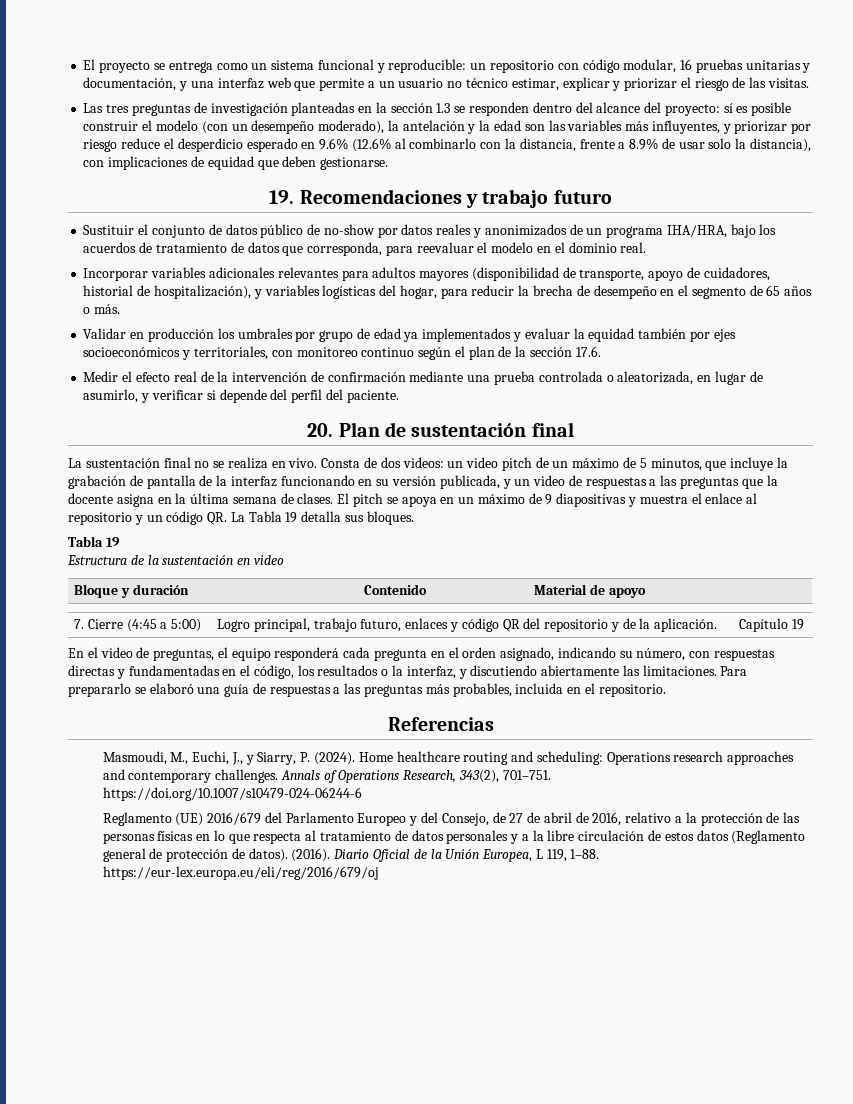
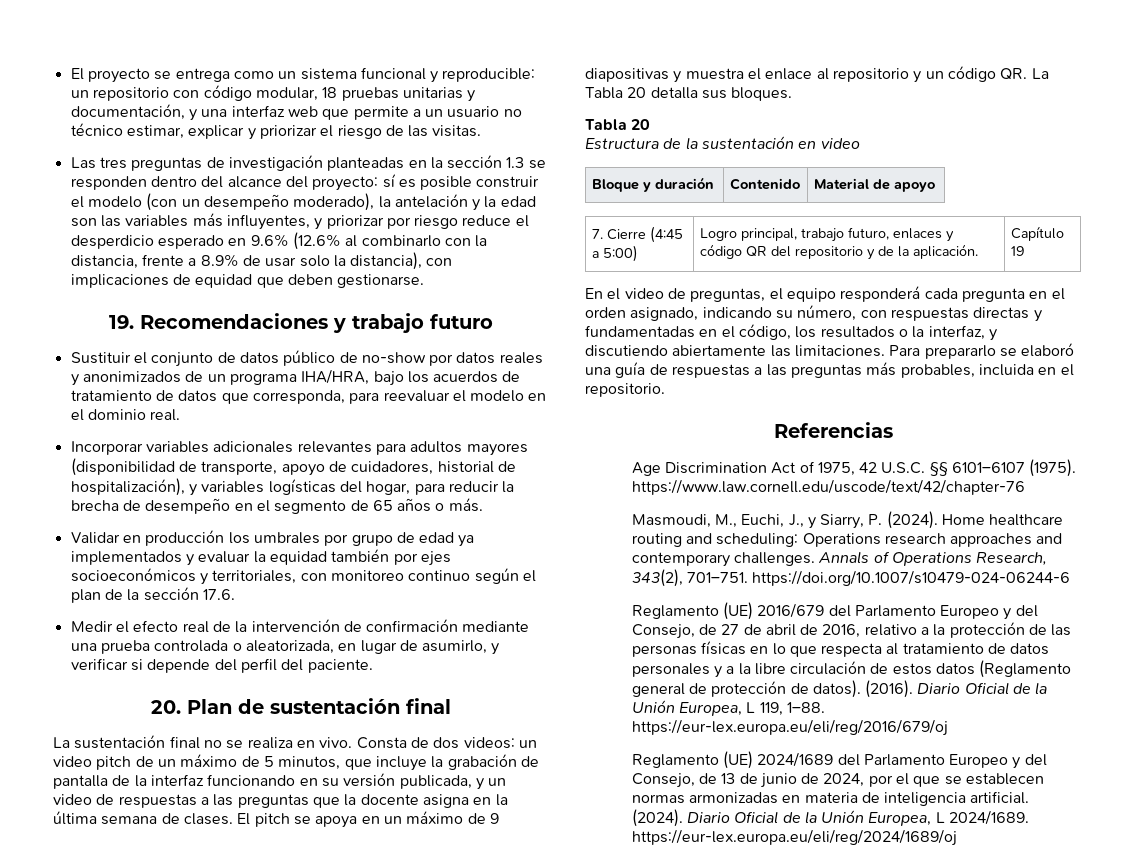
[680,59,693,70] 16 -> [322,87,338,98] 18
[285,512,298,523] 19 -> [627,87,647,98] 20
[105,537,120,547] 19 -> [631,119,651,130] 20
(494, 724) none -> [631,459,1077,477] [631,479,1025,495] // Age Discrimination Act of 1975, 42 U.S.C. §§ 6101–6107 (1975). https://www.law.cornell.edu/uscode/text/42/chapter-76
(379, 873) none -> [631,751,1047,769] [631,773,1045,788] [631,791,1030,806] [631,809,1030,827] [631,829,957,846] // Reglamento (UE) 2024/1689 del Parlamento Europeo y del Consejo, de 13 de junio de 2024, por el que se establecen normas armonizadas en materia de inteligencia artificial. (2024). Diario Oficial de la Unión Europea, L 2024/1689. https://eur-lex.europa.eu/eli/reg/2024/1689/oj

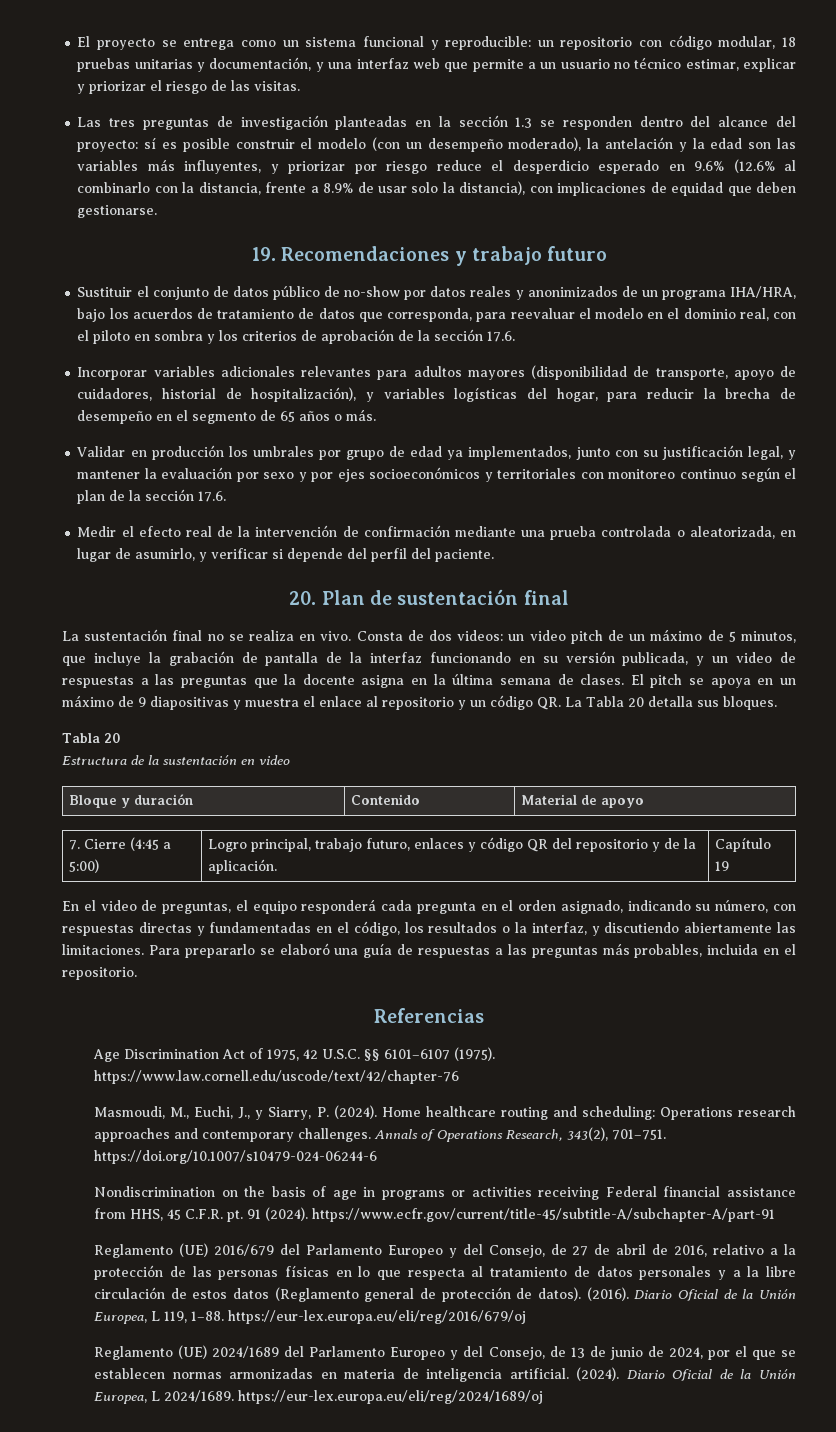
[150,409,181,421] real. -> [739,308,797,321] [77,329,516,344] real, con el piloto en sombra y los criterios de aprobación de la sección 17.6.
[70,549,390,566] implementados y evaluar la equidad también -> [468,445,797,460] [77,467,307,482] implementados, junto con su justificación legal, y mantener la evaluación por sexo y
[212,570,297,584] territoriales, -> [497,468,577,479] territoriales
(1071, 578) none -> [94,1186,796,1200] [94,1207,776,1222] // Nondiscrimination on the basis of age in programs or activities receiving Federal financial assistance from HHS, 45 C.F.R. pt. 91 (2024). https://www.ecfr.gov/current/title-45/subtitle-A/subchapter-A/part-91

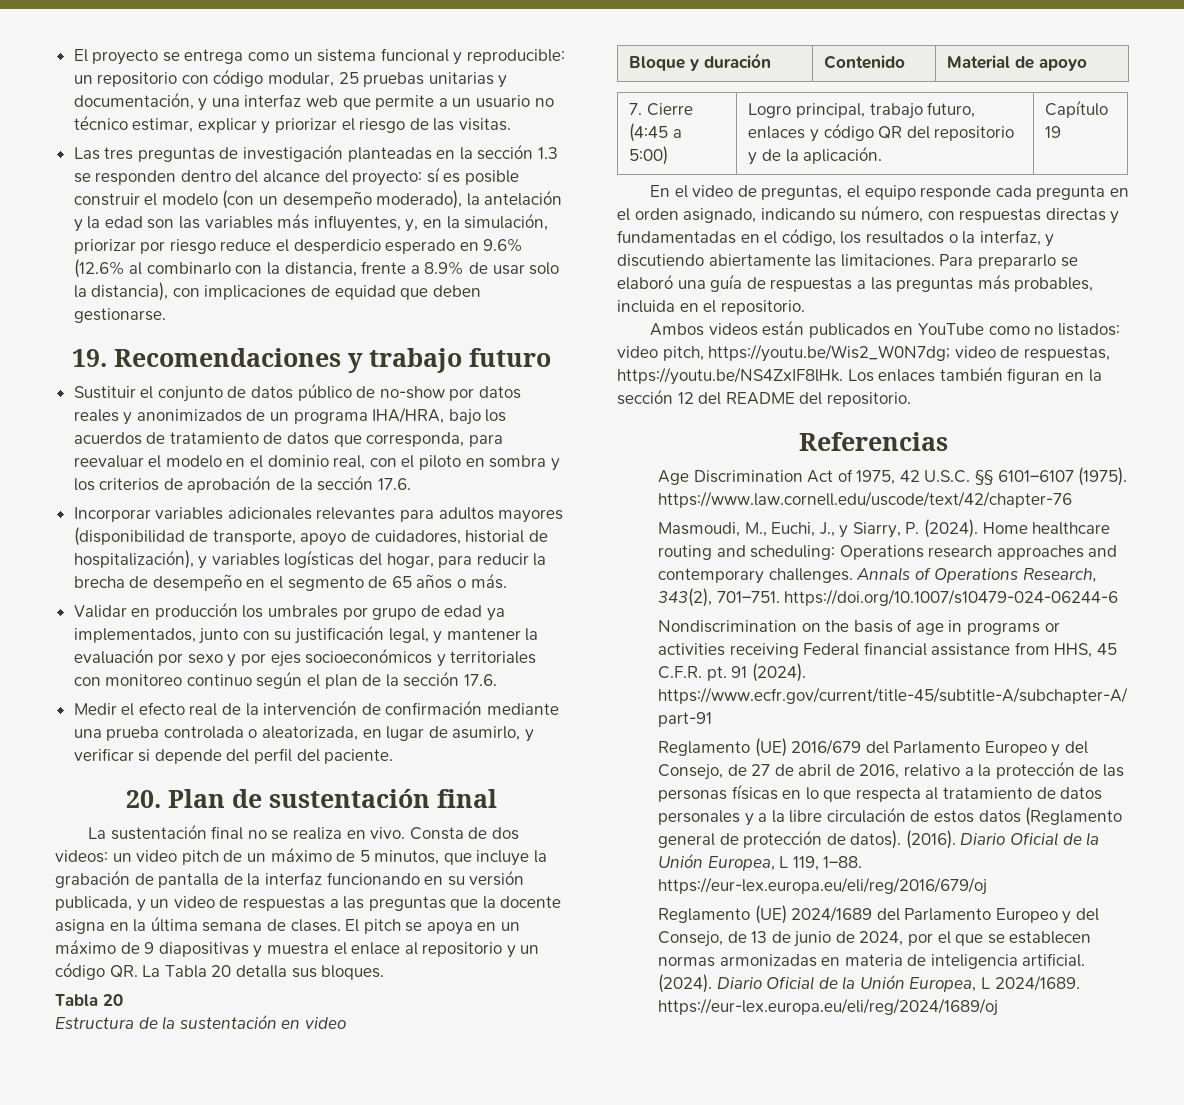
[781,37,796,47] 18 -> [338,72,359,84] 25
[270,164,279,174] y -> [405,213,549,232] y, en la simulación,
[301,899,377,914] responderá -> [920,185,992,200] responde
(137, 973) none -> [650,320,1120,338] [617,344,1110,362] [617,366,1102,385] [617,389,911,407] // Ambos videos están publicados en YouTube como no listados: video pitch, https://youtu.be/Wis2_W0N7dg; video de respuestas, https://youtu.be/NS4ZxIF8lHk. Los enlaces también figuran en la sección 12 del README del repositorio.

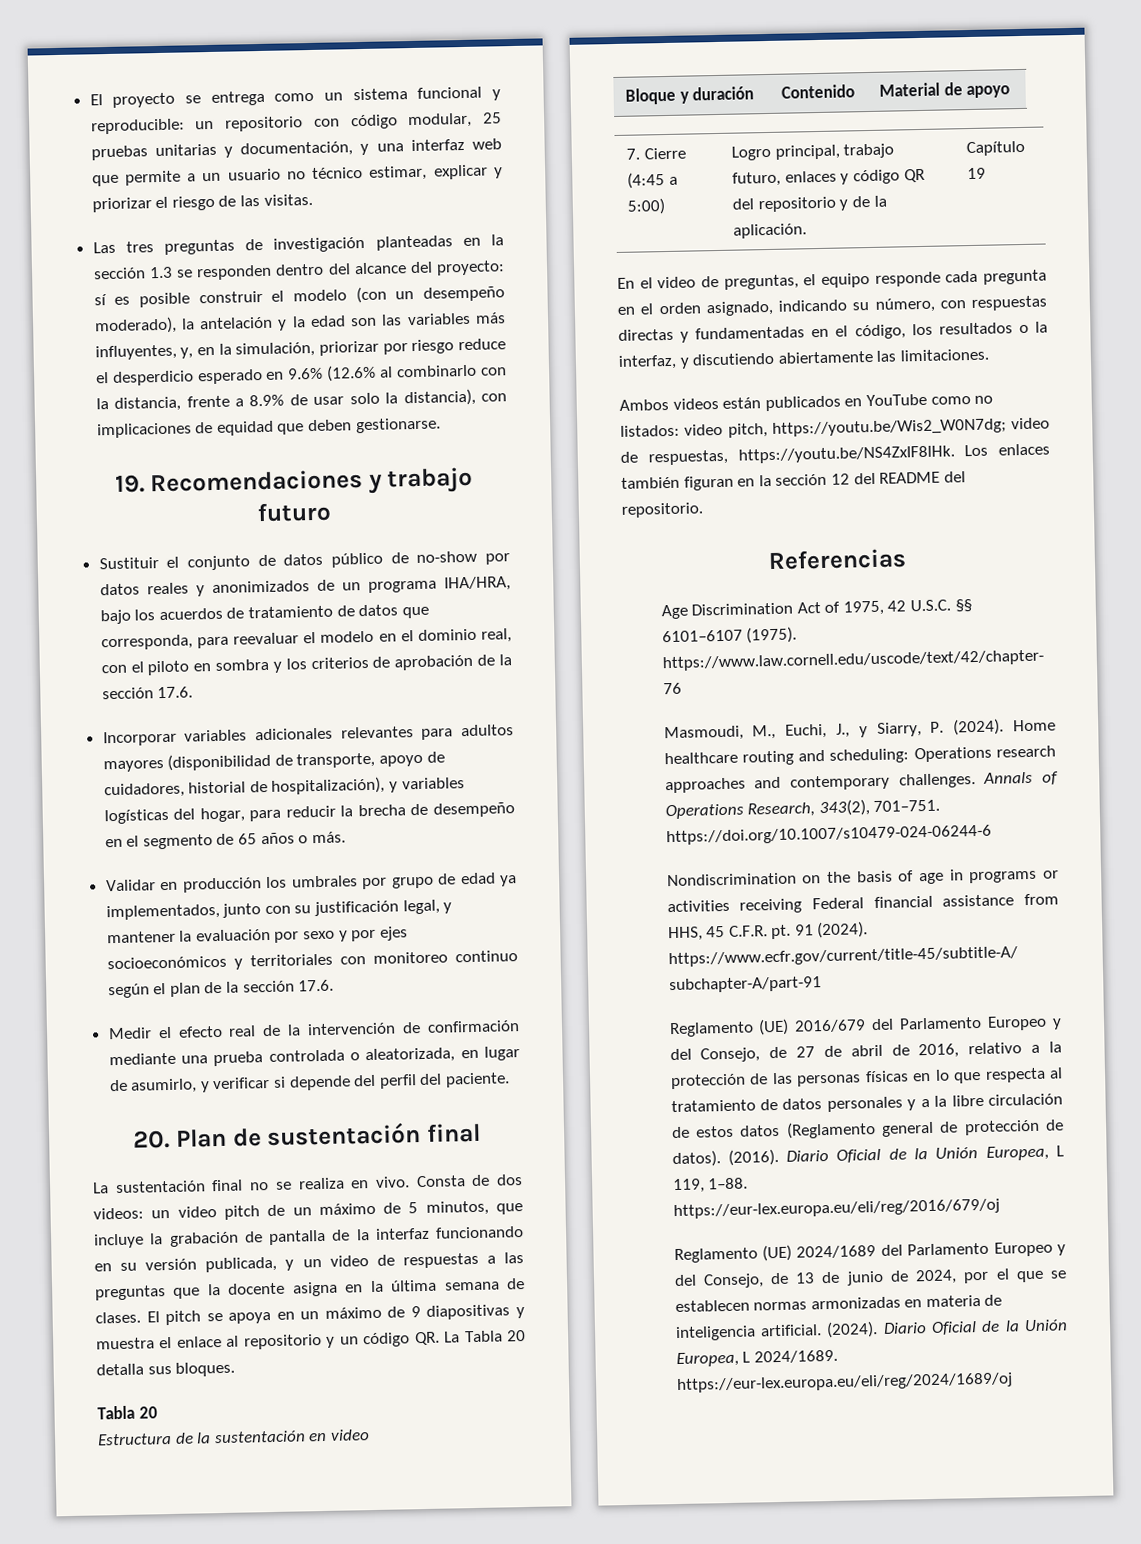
[939,254,1078,269] [617,274,1094,292] [617,300,805,315] Para prepararlo se elaboró una guía de respuestas a las preguntas más probables, incluida en el repositorio. -> (989, 355) none

